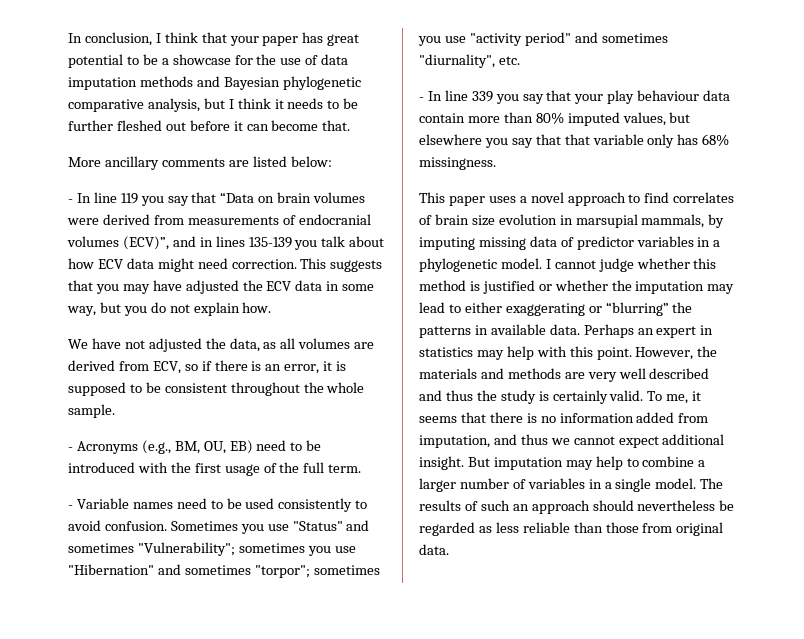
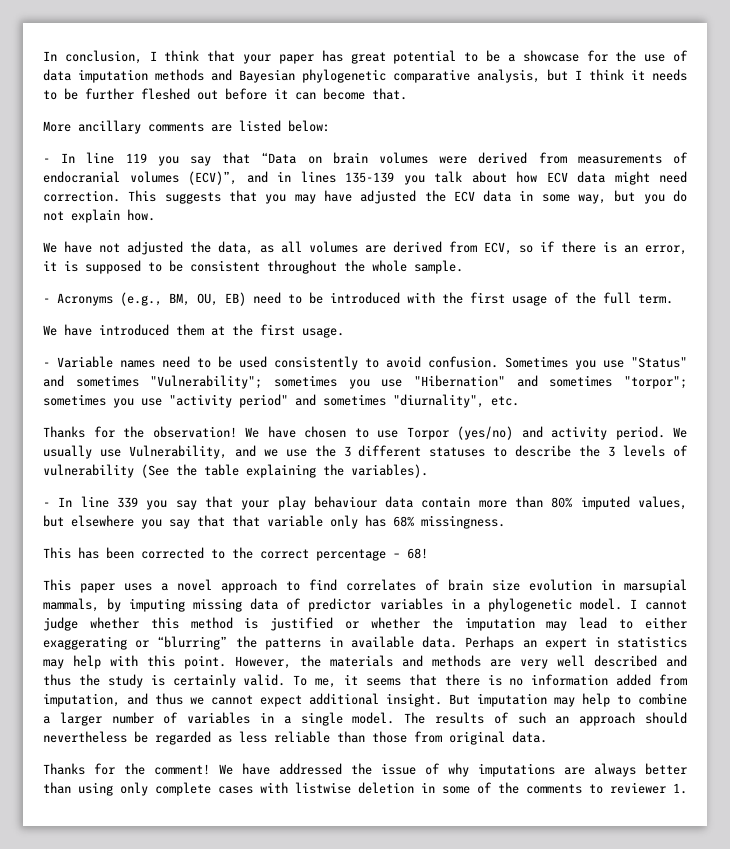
(362, 468) none -> [43,324,344,338] // We have introduced them at the first usage.
(520, 60) none -> [43,426,687,440] [43,445,688,459] [43,464,428,478] // Thanks for the observation! We have chosen to use Torpor (yes/no) and activity period. We usually use Vulnerability, and we use the 3 different statuses to describe the 3 levels of vulnerability (See the table explaining the variables).
(496, 163) none -> [43,547,428,561] // This has been corrected to the correct percentage – 68!
(449, 549) none -> [43,763,687,777] [43,782,687,796] // Thanks for the comment! We have addressed the issue of why imputations are always better than using only complete cases with listwise deletion in some of the comments to reviewer 1.

